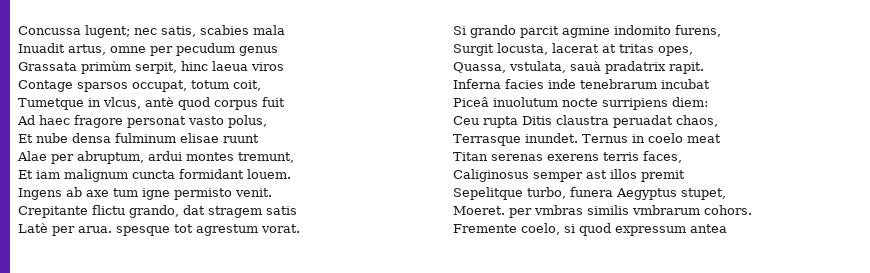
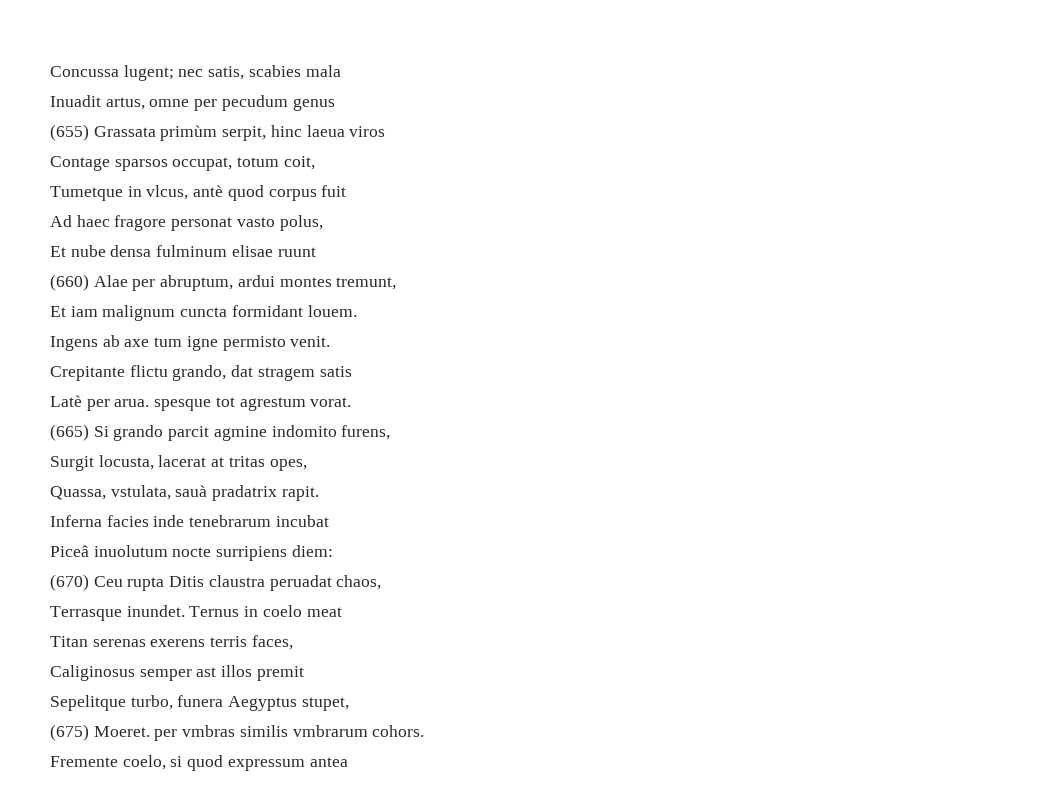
(278, 51) none -> [50,124,89,141] (655)
(259, 138) none -> [50,274,89,291] (660)
(300, 228) none -> [50,424,89,441] (665)
(708, 102) none -> [50,574,89,591] (670)
(726, 194) none -> [50,724,89,741] (675)

